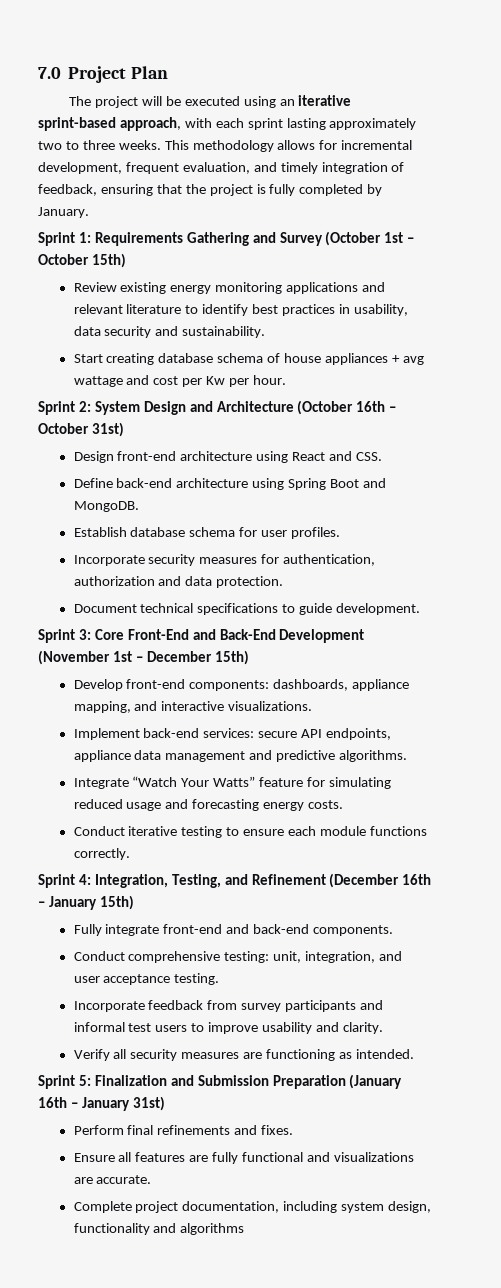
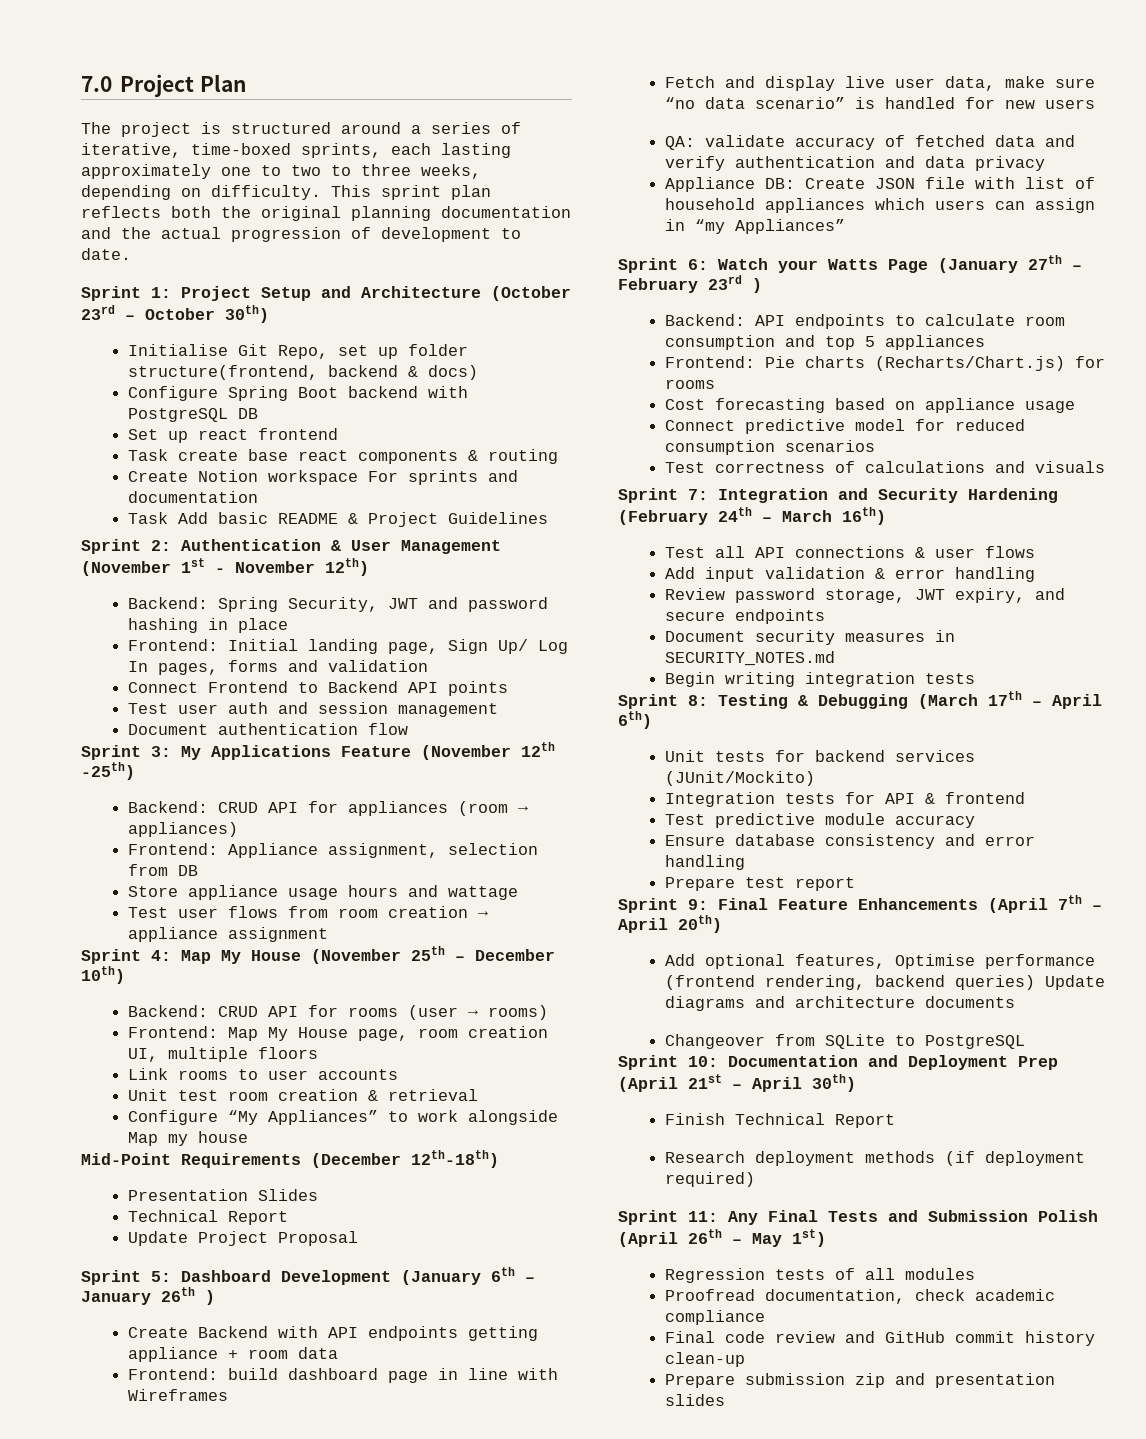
[141,95,352,108] [38,117,417,131] [38,140,413,152] [38,162,405,174] [38,184,383,196] [38,207,89,218] [38,231,415,246] [38,253,126,268] [73,282,386,294] [73,304,408,316] [73,326,266,338] [73,353,424,365] [73,375,287,387] [38,400,397,415] [38,422,124,437] [73,451,383,463] [73,478,387,490] [73,501,139,512] [73,527,341,539] [73,554,376,566] [73,576,284,588] [73,603,421,615] [38,629,365,643] [38,650,249,665] [73,679,410,691] [73,701,313,713] [73,728,392,740] [73,750,408,762] [73,776,392,789] [73,799,344,811] [73,826,427,838] [73,848,130,860] [38,873,432,888] [38,895,134,910] [73,924,394,936] [73,951,403,963] [73,973,220,985] [73,1000,384,1012] [73,1022,383,1034] [73,1049,414,1061] [38,1074,403,1089] [38,1096,165,1111] [73,1125,294,1135] [73,1152,414,1164] [73,1175,152,1184] [73,1201,432,1213] [73,1223,245,1235] will be executed using an iterative sprint-based approach, with each sprint lasting approximately two to three weeks. This methodology allows for incremental development, frequent evaluation, and timely integration of feedback, ensuring that the project is fully completed by January. // Sprint 1: Requirements Gathering and Survey (October 1st – October 15th) // Review existing energy monitoring applications and relevant literature to identify best practices in usability, data security and sustainability. // Start creating database schema of house appliances + avg wattage and cost per Kw per hour. // Sprint 2: System Design and Architecture (October 16th – October 31st) // Design front-end architecture using React and CSS. // Define back-end architecture using Spring Boot and MongoDB. // Establish database schema for user profiles. // Incorporate security measures for authentication, authorization and data protection. // Document technical specifications to guide development. // Sprint 3: Core Front-End and Back-End Development (November 1st – December 15th) // Develop front-end components: dashboards, appliance mapping, and interactive visualizations. // Implement back-end services: secure API endpoints, appliance data management and predictive algorithms. // Integrate “Watch Your Watts” feature for simulating reduced usage and forecasting energy costs. // Conduct iterative testing to ensure each module functions correctly. // Sprint 4: Integration, Testing, and Refinement (December 16th – January 15th) // Fully integrate front-end and back-end components. // Conduct comprehensive testing: unit, integration, and user acceptance testing. // Incorporate feedback from survey participants and informal test users to improve usability and clarity. // Verify all security measures are functioning as intended. // Sprint 5: Finalization and Submission Preparation (January 16th – January 31st) // Perform final refinements and fixes. // Ensure all features are fully functional and visualizations are accurate. // Complete project documentation, including system design, functionality and algorithms -> [201,122,521,134] [81,143,511,158] [81,164,481,179] [81,185,491,200] [81,206,571,221] [81,227,521,242] [81,248,131,260] [81,286,571,301] [81,305,269,323] [128,344,469,359] [128,365,479,380] [128,386,469,401] [128,408,259,422] [128,428,339,443] [128,449,559,464] [128,470,519,485] [128,491,259,503] [128,512,549,527] [81,539,501,554] [81,558,369,576] [128,597,549,612] [128,618,289,633] [128,639,569,654] [128,660,429,675] [128,681,509,696] [128,702,499,717] [128,723,409,735] [81,742,555,760] [81,762,135,780] [128,801,529,816] [128,822,239,837] [128,843,539,858] [128,864,199,876] [128,885,519,900] [128,906,489,918] [128,927,329,942] [81,946,555,964] [81,966,125,984] [128,1005,549,1020] [128,1026,549,1041] [128,1047,319,1062] [128,1068,399,1080] [128,1089,479,1101] [128,1110,559,1125] [128,1131,249,1146] [81,1150,499,1168] [128,1189,319,1201] [128,1210,289,1225] [128,1231,359,1246] [81,1267,535,1285] [81,1287,215,1305] [128,1326,539,1341] [128,1347,339,1362] [128,1368,559,1383] [128,1389,229,1401] [665,76,1096,91] [665,97,1096,109] [665,135,1076,150] [665,156,1046,171] [665,177,1096,192] [665,198,1096,213] [665,219,846,234] [618,255,1082,273] [618,275,762,293] [665,314,1066,329] [665,335,986,350] [665,356,1106,371] [665,379,716,389] [665,398,1076,413] [665,419,1026,434] [665,440,876,455] [665,461,1106,473] [618,488,1058,503] [618,507,886,525] [665,546,1036,558] [665,567,1036,582] [665,588,1066,603] [665,609,826,624] [665,630,956,645] [665,651,836,666] [665,672,976,687] [618,691,1102,709] [618,711,652,729] [665,750,976,762] [665,771,816,786] [665,792,1026,807] [665,813,976,828] [665,834,1036,849] [665,855,746,870] [665,877,856,891] [618,895,1102,913] [618,915,722,933] [665,954,1096,969] [665,975,1106,990] [665,996,1016,1011] [665,1034,1026,1049] [618,1055,1058,1070] [618,1074,856,1092] [665,1113,896,1128] [665,1151,1086,1166] [665,1172,756,1187] [618,1210,1098,1225] [618,1229,826,1247] [665,1268,976,1283] [665,1289,1056,1304] [665,1310,766,1325] [665,1331,1096,1346] [665,1352,746,1367] [665,1373,1056,1388] [665,1394,726,1406] is structured around a series of iterative, time-boxed sprints, each lasting approximately one to two to three weeks, depending on difficulty. This sprint plan reflects both the original planning documentation and the actual progression of development to date. // Sprint 1: Project Setup and Architecture (October 23rd – October 30th) // Initialise Git Repo, set up folder structure(frontend, backend & docs) // Configure Spring Boot backend with PostgreSQL DB // Set up react frontend // Task create base react components & routing // Create Notion workspace For sprints and documentation // Task Add basic README & Project Guidelines // Sprint 2: Authentication & User Management (November 1st - November 12th) // Backend: Spring Security, JWT and password hashing in place // Frontend: Initial landing page, Sign Up/ Log In pages, forms and validation // Connect Frontend to Backend API points // Test user auth and session management // Document authentication flow // Sprint 3: My Applications Feature (November 12th -25th) // Backend: CRUD API for appliances (room → appliances) // Frontend: Appliance assignment, selection from DB // Store appliance usage hours and wattage // Test user flows from room creation → appliance assignment // Sprint 4: Map My House (November 25th – December 10th) // Backend: CRUD API for rooms (user → rooms) // Frontend: Map My House page, room creation UI, multiple floors // Link rooms to user accounts // Unit test room creation & retrieval // Configure “My Appliances” to work alongside Map my house // Mid-Point Requirements (December 12th-18th) // Presentation Slides // Technical Report // Update Project Proposal // Sprint 5: Dashboard Development (January 6th – January 26th ) // Create Backend with API endpoints getting appliance + room data // Frontend: build dashboard page in line with Wireframes // Fetch and display live user data, make sure “no data scenario” is handled for new users // QA: validate accuracy of fetched data and verify authentication and data privacy // Appliance DB: Create JSON file with list of household appliances which users can assign in “my Appliances” // Sprint 6: Watch your Watts Page (January 27th – February 23rd ) // Backend: API endpoints to calculate room consumption and top 5 appliances // Frontend: Pie charts (Recharts/Chart.js) for rooms // Cost forecasting based on appliance usage // Connect predictive model for reduced consumption scenarios // Test correctness of calculations and visuals // Sprint 7: Integration and Security Hardening (February 24th – March 16th) // Test all API connections & user flows // Add input validation & error handling // Review password storage, JWT expiry, and secure endpoints // Document security measures in SECURITY_NOTES.md // Begin writing integration tests // Sprint 8: Testing & Debugging (March 17th – April 6th) // Unit tests for backend services (JUnit/Mockito) // Integration tests for API & frontend // Test predictive module accuracy // Ensure database consistency and error handling // Prepare test report // Sprint 9: Final Feature Enhancements (April 7th – April 20th) // Add optional features, Optimise performance (frontend rendering, backend queries) Update diagrams and architecture documents // Changeover from SQLite to PostgreSQL // Sprint 10: Documentation and Deployment Prep (April 21st – April 30th) // Finish Technical Report // Research deployment methods (if deployment required) // Sprint 11: Any Final Tests and Submission Polish (April 26th – May 1st) // Regression tests of all modules // Proofread documentation, check academic compliance // Final code review and GitHub commit history clean-up // Prepare submission zip and presentation slides

